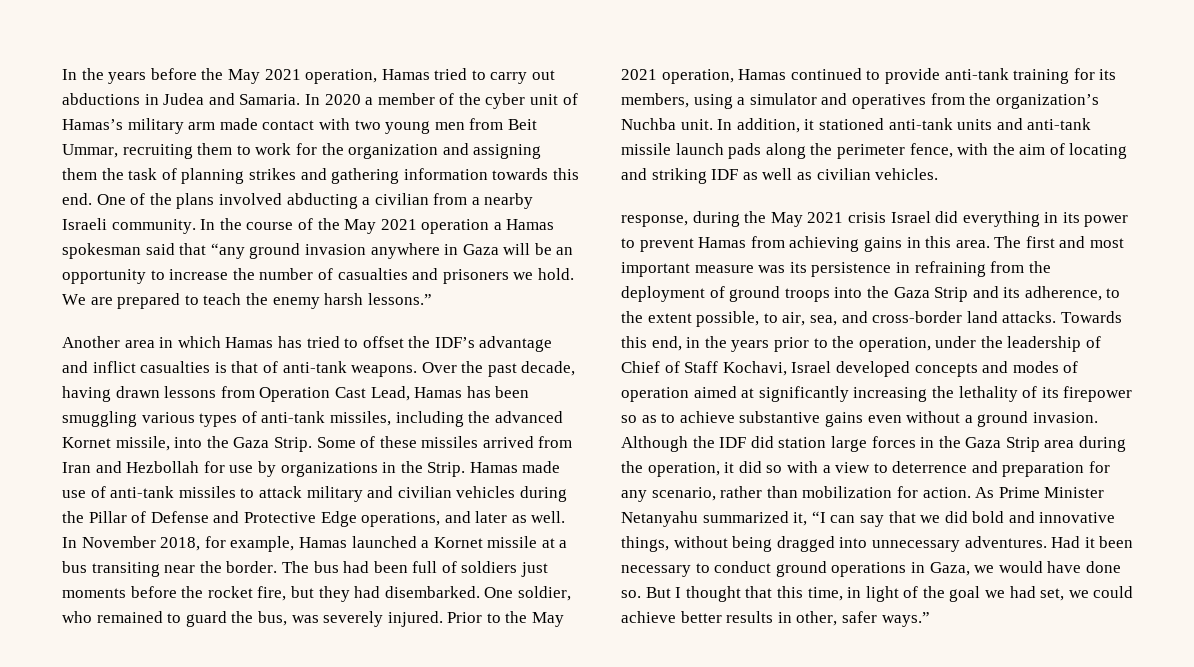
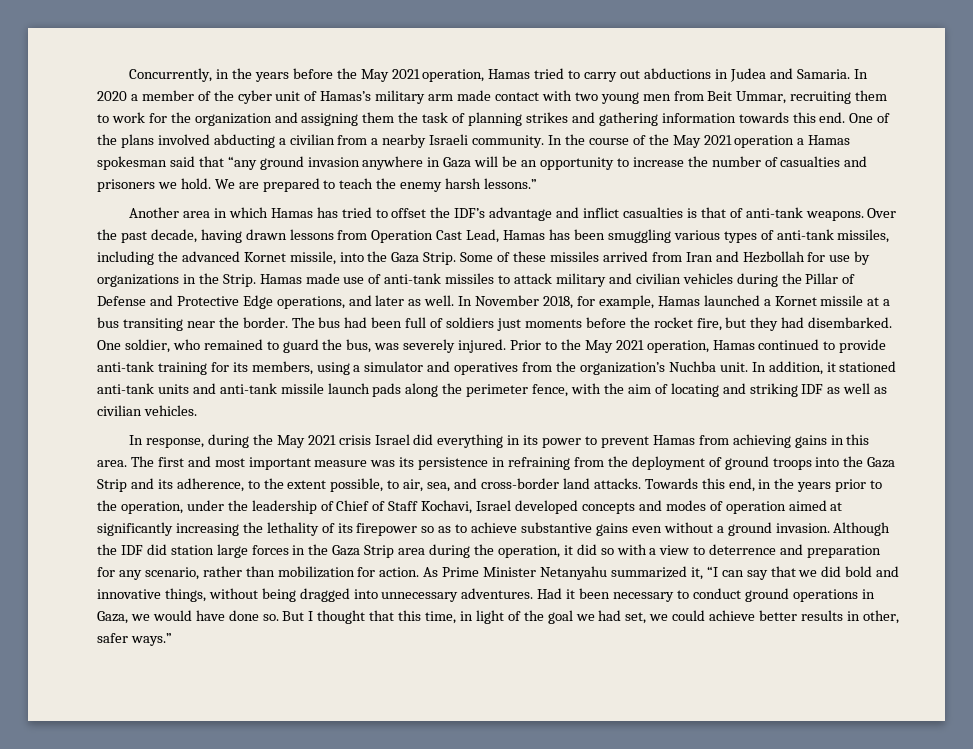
[62,69,77,80] In -> [129,68,230,82] Concurrently, in
(939, 174) none -> [129,435,144,445] In

